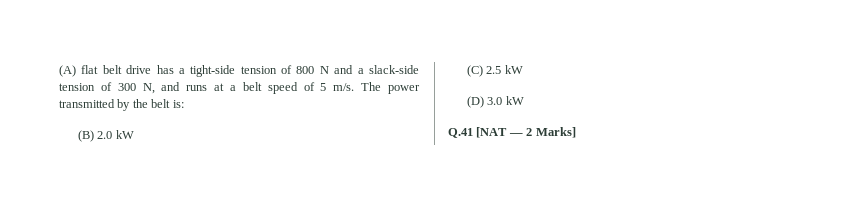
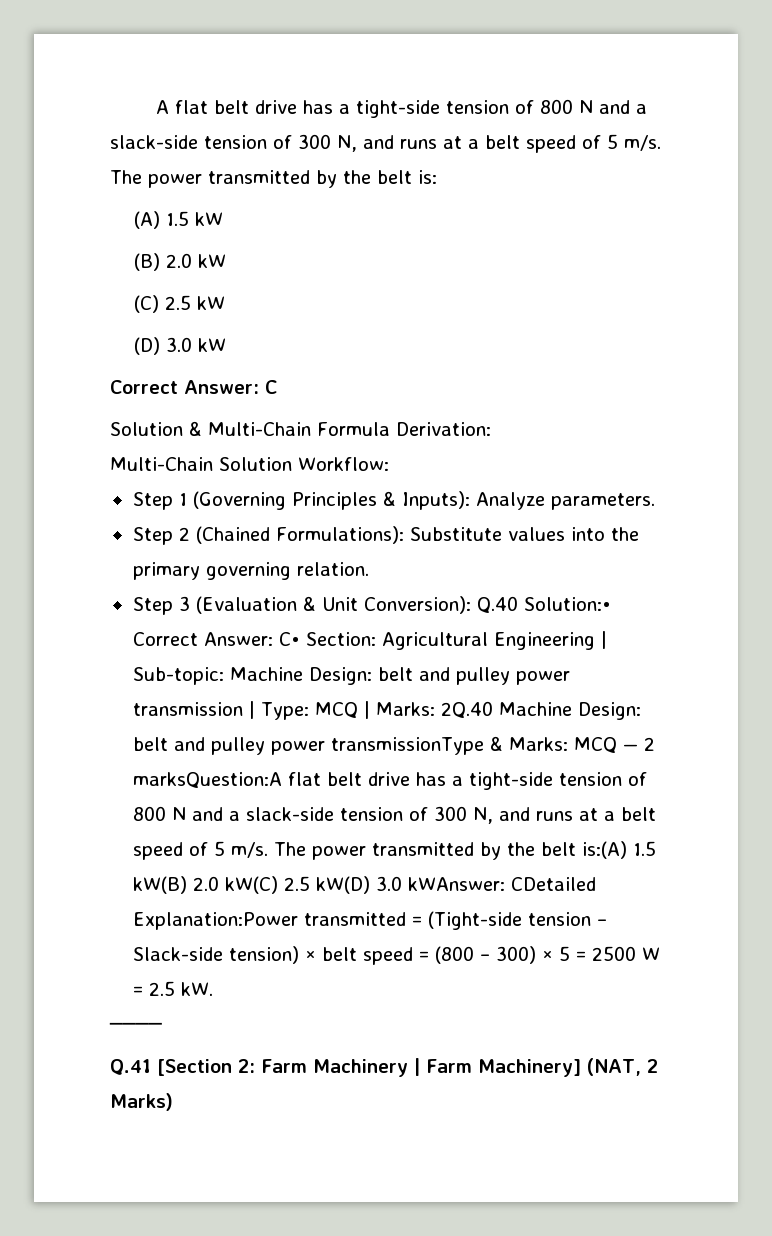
[59,65,76,77] (A) -> [155,100,169,114] A
(184, 104) none -> [133,211,223,229] // (A) 1.5 kW
[448,127,576,138] Q.41 [NAT — 2 Marks] -> [110,380,277,394] [110,421,491,436] [110,457,389,471] [132,491,655,510] [132,526,639,545] [132,562,369,580] [132,596,611,615] [132,631,607,650] [132,667,570,685] [132,701,641,720] [132,736,655,755] [132,772,647,790] [132,806,656,824] [132,841,656,860] [132,876,596,894] [132,911,607,930] [132,946,660,965] [132,981,213,996] [109,1022,162,1031] [110,1058,658,1077] [110,1093,173,1111] Correct Answer: C // Solution & Multi-Chain Formula Derivation: // Multi-Chain Solution Workflow: // Step 1 (Governing Principles & Inputs): Analyze parameters. // Step 2 (Chained Formulations): Substitute values into the primary governing relation. // Step 3 (Evaluation & Unit Conversion): Q.40 Solution:• Correct Answer: C• Section: Agricultural Engineering | Sub-topic: Machine Design: belt and pulley power transmission | Type: MCQ | Marks: 2Q.40 Machine Design: belt and pulley power transmissionType & Marks: MCQ — 2 marksQuestion:A flat belt drive has a tight-side tension of 800 N and a slack-side tension of 300 N, and runs at a belt speed of 5 m/s. The power transmitted by the belt is:(A) 1.5 kW(B) 2.0 kW(C) 2.5 kW(D) 3.0 kWAnswer: CDetailed Explanation:Power transmitted = (Tight-side tension − Slack-side tension) × belt speed = (800 − 300) × 5 = 2500 W = 2.5 kW. // ──── // Q.41 [Section 2: Farm Machinery | Farm Machinery] (NAT, 2 Marks)

